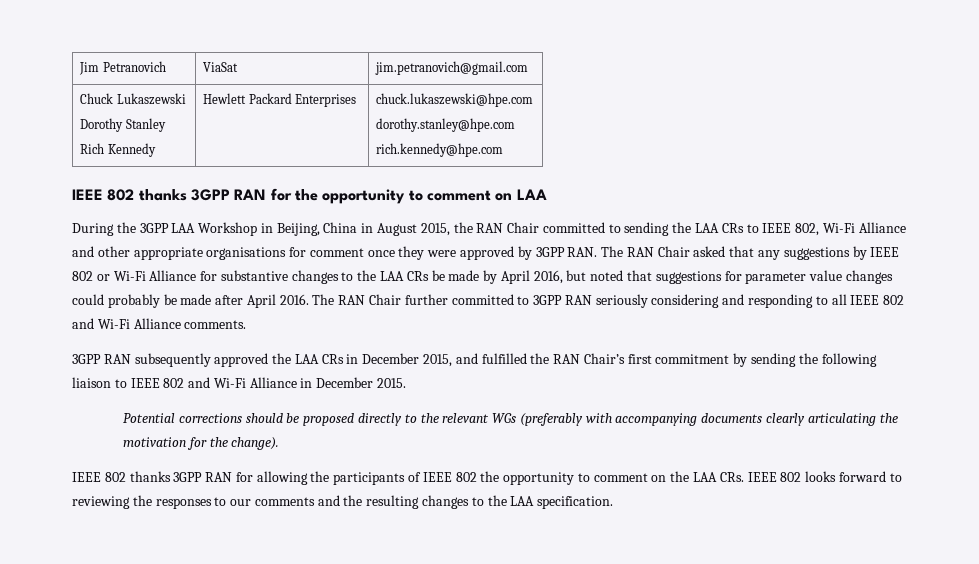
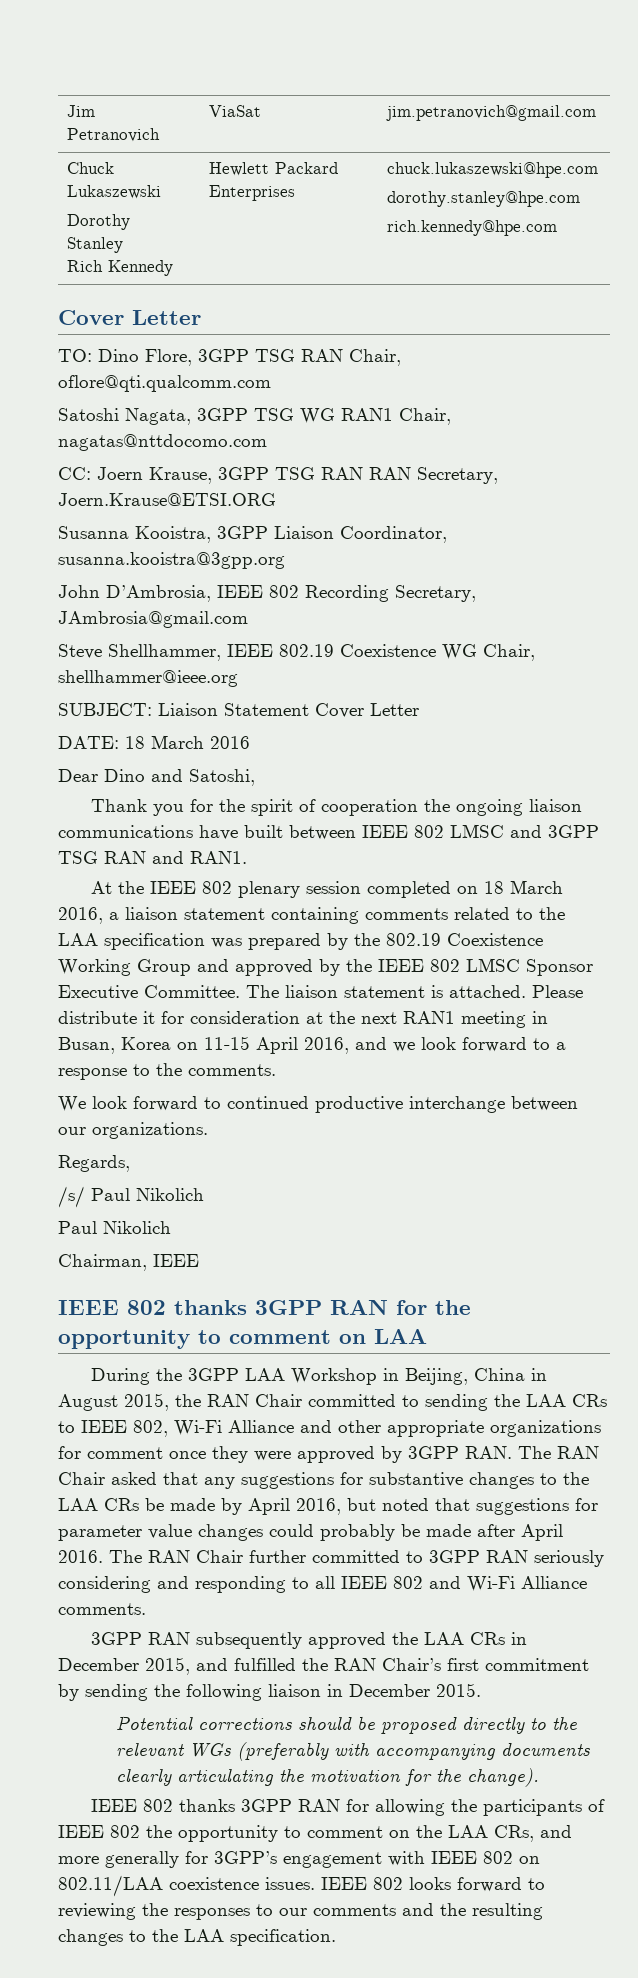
(504, 150) none -> [58,310,201,325] [58,349,401,366] [58,375,271,392] [58,408,451,425] [58,434,267,451] [58,467,498,484] [58,493,276,506] [58,526,447,543] [58,552,285,569] [58,585,476,602] [58,611,248,628] [58,644,535,661] [58,670,238,687] [58,703,419,718] [58,735,250,749] [58,769,255,786] [91,799,583,816] [58,824,599,840] [58,851,247,864] [91,880,564,898] [58,907,565,924] [58,933,543,950] [58,958,593,976] [58,985,583,1000] [58,1011,548,1028] [58,1036,566,1054] [58,1063,276,1080] [58,1096,578,1113] [58,1122,208,1139] [58,1155,130,1172] [58,1186,204,1208] [58,1221,171,1234] [58,1254,199,1271] // Cover Letter // TO: Dino Flore, 3GPP TSG RAN Chair, oflore@qti.qualcomm.com // Satoshi Nagata, 3GPP TSG WG RAN1 Chair, nagatas@nttdocomo.com // CC: Joern Krause, 3GPP TSG RAN RAN Secretary, Joern.Krause@ETSI.ORG // Susanna Kooistra, 3GPP Liaison Coordinator, susanna.kooistra@3gpp.org // John D’Ambrosia, IEEE 802 Recording Secretary, JAmbrosia@gmail.com // Steve Shellhammer, IEEE 802.19 Coexistence WG Chair, shellhammer@ieee.org // SUBJECT: Liaison Statement Cover Letter // DATE: 18 March 2016 // Dear Dino and Satoshi, // Thank you for the spirit of cooperation the ongoing liaison communications have built between IEEE 802 LMSC and 3GPP TSG RAN and RAN1. // At the IEEE 802 plenary session completed on 18 March 2016, a liaison statement containing comments related to the LAA specification was prepared by the 802.19 Coexistence Working Group and approved by the IEEE 802 LMSC Sponsor Executive Committee. The liaison statement is attached. Please distribute it for consideration at the next RAN1 meeting in Busan, Korea on 11-15 April 2016, and we look forward to a response to the comments. // We look forward to continued productive interchange between our organizations. // Regards, // /s/ Paul Nikolich // Paul Nikolich // Chairman, IEEE
[206,247,287,260] organisations -> [490,1420,601,1437] organizations
[852,246,900,260] [72,270,197,281] by IEEE 802 or Wi-Fi Alliance -> (334, 1480) none
[114,377,297,388] to IEEE 802 and Wi-Fi Alliance -> (321, 1690) none
[719,472,744,482] CRs. -> [494,1825,572,1842] [58,1851,540,1868] [58,1875,315,1897] CRs, and more generally for 3GPP’s engagement with IEEE 802 on 802.11/LAA coexistence issues.

